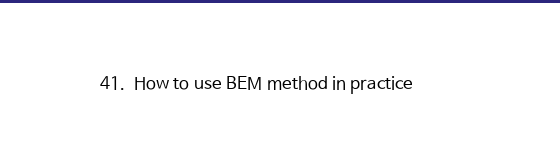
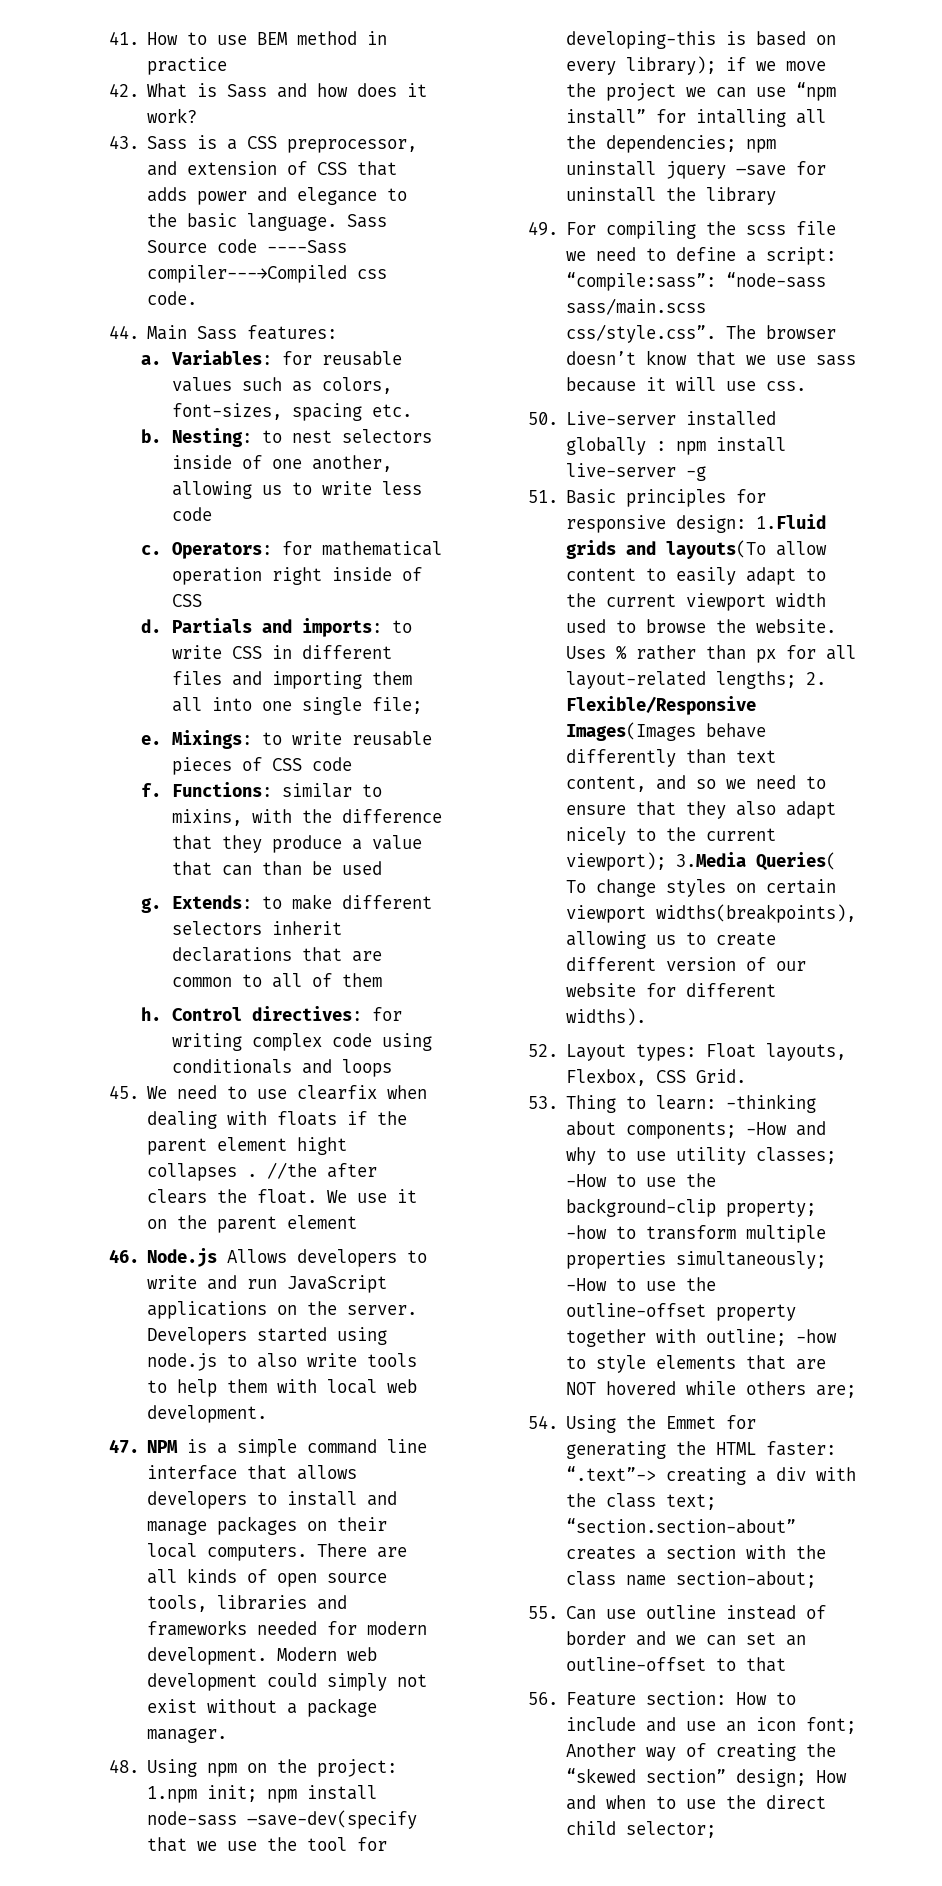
(414, 85) none -> [108,83,428,98] [147,108,198,123] [108,135,418,153] [147,161,398,176] [147,187,408,205] [147,213,388,231] [147,239,348,254] [147,265,388,283] [147,291,198,305] [108,325,338,340] [140,350,403,366] [172,377,393,394] [172,403,413,421] [140,428,433,447] [172,455,393,472] [172,481,423,499] [172,507,213,521] [140,541,443,559] [172,567,423,585] [172,594,203,607] [140,618,413,637] [172,645,393,659] [172,671,413,689] [172,697,423,715] [140,730,433,749] [172,757,353,775] [140,782,383,798] [172,809,443,826] [172,835,423,853] [172,861,383,876] [140,894,433,913] [172,921,343,935] [172,947,383,962] [172,973,383,988] [140,1006,403,1021] [172,1033,433,1051] [172,1059,393,1077] [108,1085,428,1100] [147,1111,408,1129] [147,1137,348,1155] [147,1162,378,1181] [147,1189,418,1204] [147,1215,358,1233] [108,1248,428,1267] [147,1275,388,1293] [147,1301,418,1319] [147,1327,388,1345] [147,1353,418,1371] [147,1379,418,1397] [147,1405,268,1423] [108,1439,428,1457] [147,1465,358,1480] [147,1491,398,1509] [147,1516,388,1535] [147,1543,408,1561] [147,1568,388,1587] [147,1595,348,1612] [147,1620,428,1636] [147,1647,378,1665] [147,1673,428,1691] [147,1698,378,1717] [147,1728,228,1743] [108,1759,398,1777] [147,1785,378,1803] [147,1810,418,1829] [147,1837,388,1852] [566,31,837,49] [566,56,827,75] [566,82,837,101] [566,109,827,127] [566,135,777,153] [566,161,827,179] [566,187,777,205] [527,221,837,239] [566,247,837,265] [566,272,827,291] [566,298,707,315] [566,324,837,343] [566,350,857,366] [566,377,807,392] [527,411,777,426] [566,437,787,455] [566,463,707,481] [527,489,767,507] [566,514,827,533] [566,540,828,559] [566,567,827,585] [566,593,827,611] [566,619,837,633] [566,645,857,663] [566,671,827,689] [566,696,757,715] [566,722,767,741] [566,749,777,767] [566,775,827,792] [566,801,837,819] [566,827,777,845] [566,852,837,871] [566,879,837,897] [566,904,857,923] [566,931,777,949] [566,957,807,971] [566,983,777,997] [566,1008,647,1026] [527,1043,847,1061] [566,1069,747,1086] [527,1094,817,1113] [566,1121,827,1139] [566,1147,837,1165] [566,1173,717,1187] [566,1198,817,1217] [566,1225,827,1243] [566,1251,827,1269] [566,1277,717,1291] [566,1303,797,1321] [566,1329,838,1347] [566,1355,827,1373] [566,1381,857,1398] [527,1415,757,1433] [566,1441,837,1459] [566,1466,857,1485] [566,1493,717,1510] [566,1518,797,1534] [566,1545,827,1560] [566,1571,817,1588] [527,1605,827,1620] [566,1631,807,1646] [566,1657,787,1672] [527,1691,797,1706] [566,1717,857,1734] [566,1743,837,1761] [566,1768,848,1787] [566,1795,827,1810] [566,1821,717,1838] // 42. What is Sass and how does it work? // 43. Sass is a CSS preprocessor, and extension of CSS that adds power and elegance to the basic language. Sass Source code ----Sass compiler---→Compiled css code. // 44. Main Sass features: // a. Variables: for reusable values such as colors, font-sizes, spacing etc. // b. Nesting: to nest selectors inside of one another, allowing us to write less code // c. Operators: for mathematical operation right inside of CSS // d. Partials and imports: to write CSS in different files and importing them all into one single file; // e. Mixings: to write reusable pieces of CSS code // f. Functions: similar to mixins, with the difference that they produce a value that can than be used // g. Extends: to make different selectors inherit declarations that are common to all of them // h. Control directives: for writing complex code using conditionals and loops // 45. We need to use clearfix when dealing with floats if the parent element hight collapses . //the after clears the float. We use it on the parent element // 46. Node.js Allows developers to write and run JavaScript applications on the server. Developers started using node.js to also write tools to help them with local web development. // 47. NPM is a simple command line interface that allows developers to install and manage packages on their local computers. There are all kinds of open source tools, libraries and frameworks needed for modern development. Modern web development could simply not exist without a package manager. // 48. Using npm on the project: 1.npm init; npm install node-sass –save-dev(specify that we use the tool for developing-this is based on every library); if we move the project we can use “npm install” for intalling all the dependencies; npm uninstall jquery –save for uninstall the library // 49. For compiling the scss file we need to define a script: “compile:sass”: “node-sass sass/main.scss css/style.css”. The browser doesn’t know that we use sass because it will use css. // 50. Live-server installed globally : npm install live-server -g // 51. Basic principles for responsive design: 1.Fluid grids and layouts(To allow content to easily adapt to the current viewport width used to browse the website. Uses % rather than px for all layout-related lengths; 2. Flexible/Responsive Images(Images behave differently than text content, and so we need to ensure that they also adapt nicely to the current viewport); 3.Media Queries( To change styles on certain viewport widths(breakpoints), allowing us to create different version of our website for different widths). // 52. Layout types: Float layouts, Flexbox, CSS Grid. // 53. Thing to learn: -thinking about components; -How and why to use utility classes; -How to use the background-clip property; -how to transform multiple properties simultaneously; -How to use the outline-offset property together with outline; -how to style elements that are NOT hovered while others are; // 54. Using the Emmet for generating the HTML faster: “.text”-> creating a div with the class text; “section.section-about” creates a section with the class name section-about; // 55. Can use outline instead of border and we can set an outline-offset to that // 56. Feature section: How to include and use an icon font; Another way of creating the “skewed section” design; How and when to use the direct child selector;

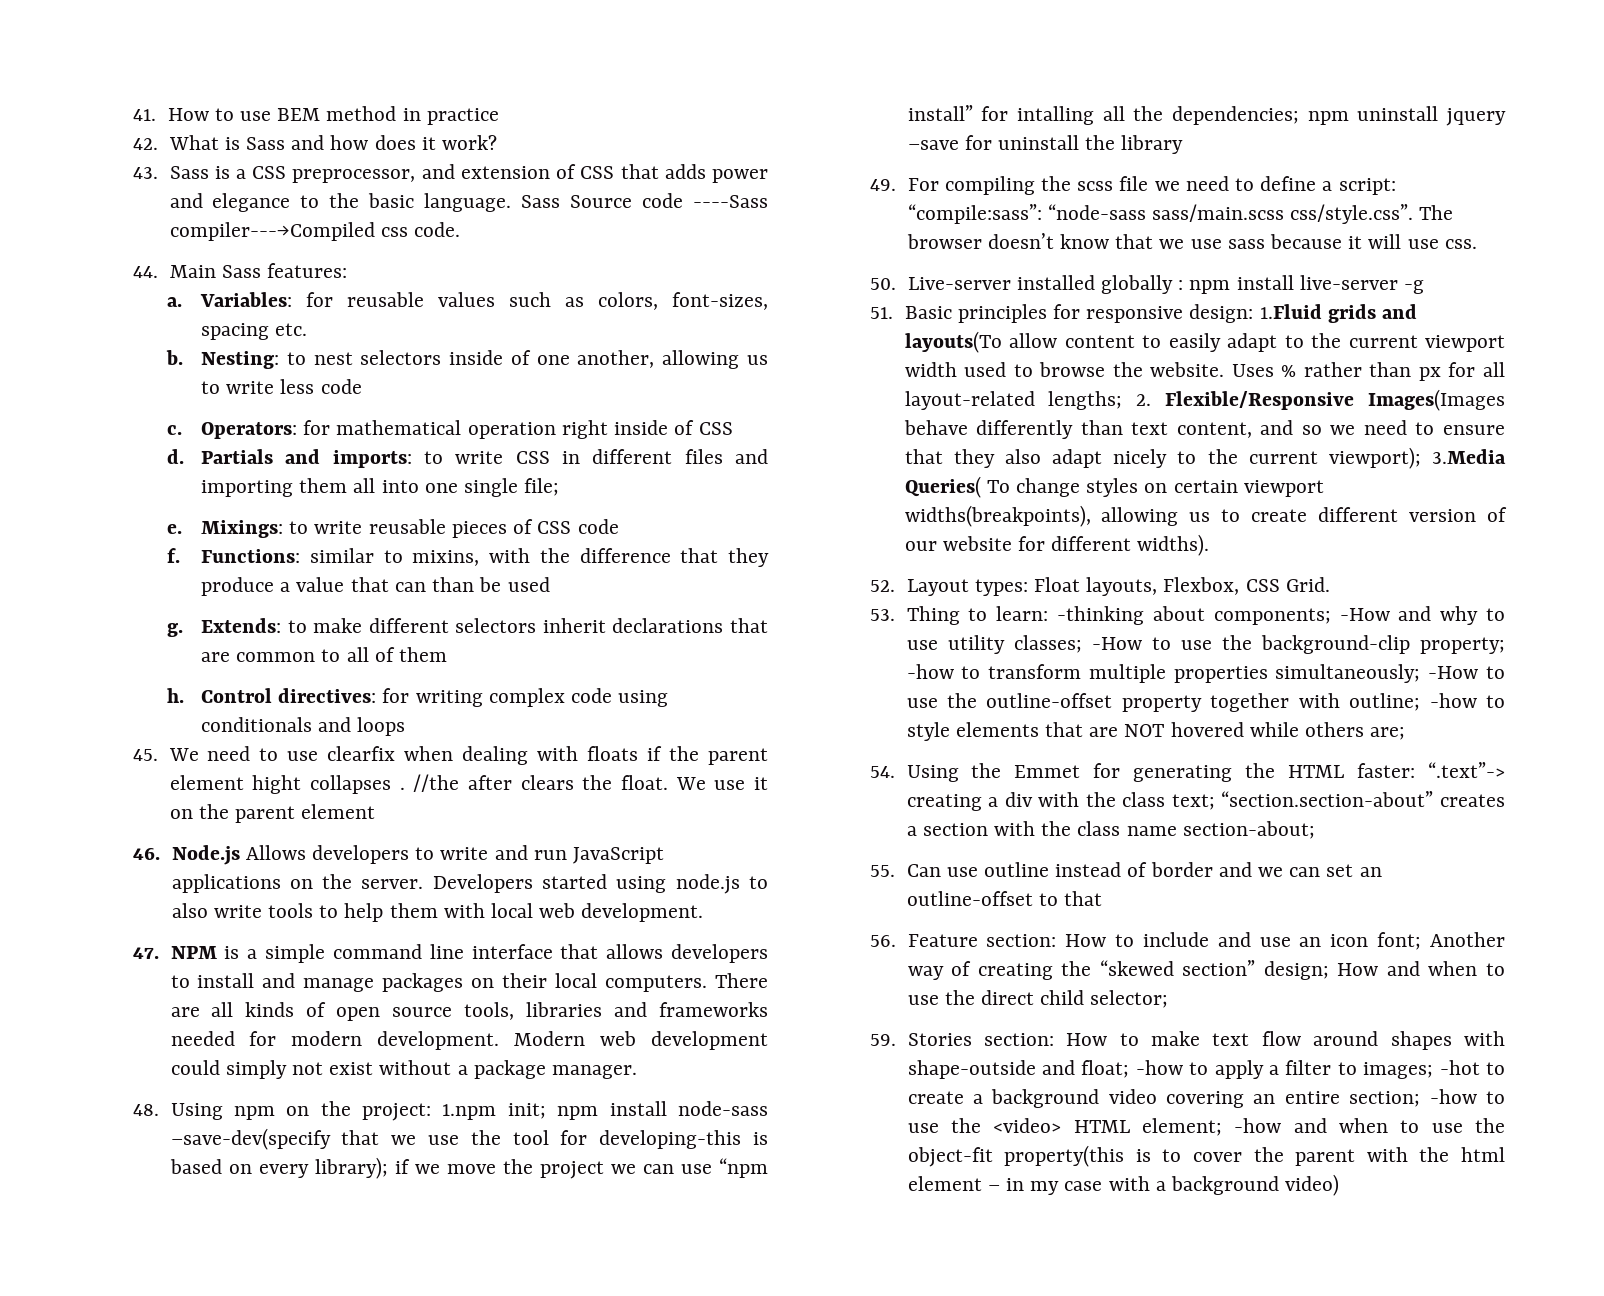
(717, 1829) none -> [870,1031,1505,1050] [907,1060,1505,1079] [907,1089,1505,1108] [907,1118,1505,1136] [907,1145,1506,1167] [907,1174,1340,1196] // 59. Stories section: How to make text flow around shapes with shape-outside and float; -how to apply a filter to images; -hot to create a background video covering an entire section; -how to use the <video> HTML element; -how and when to use the object-fit property(this is to cover the parent with the html element – in my case with a background video)

